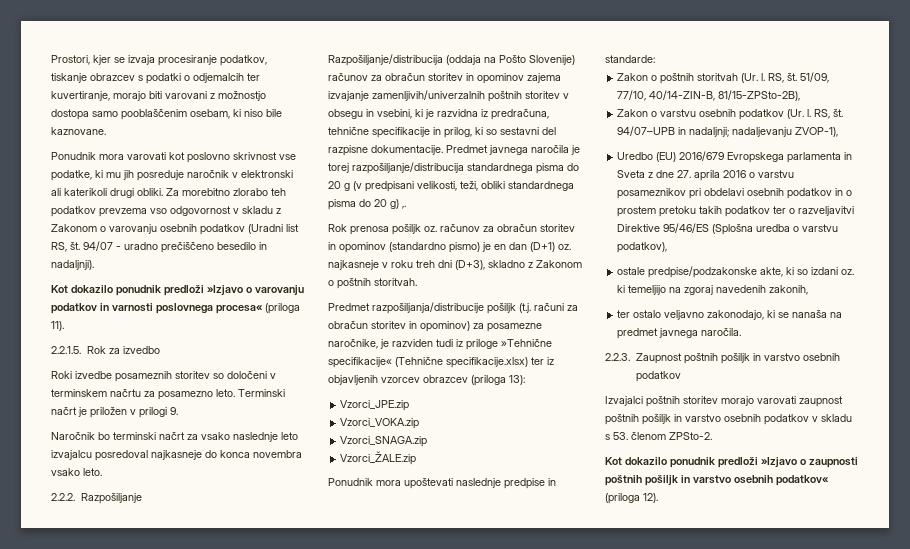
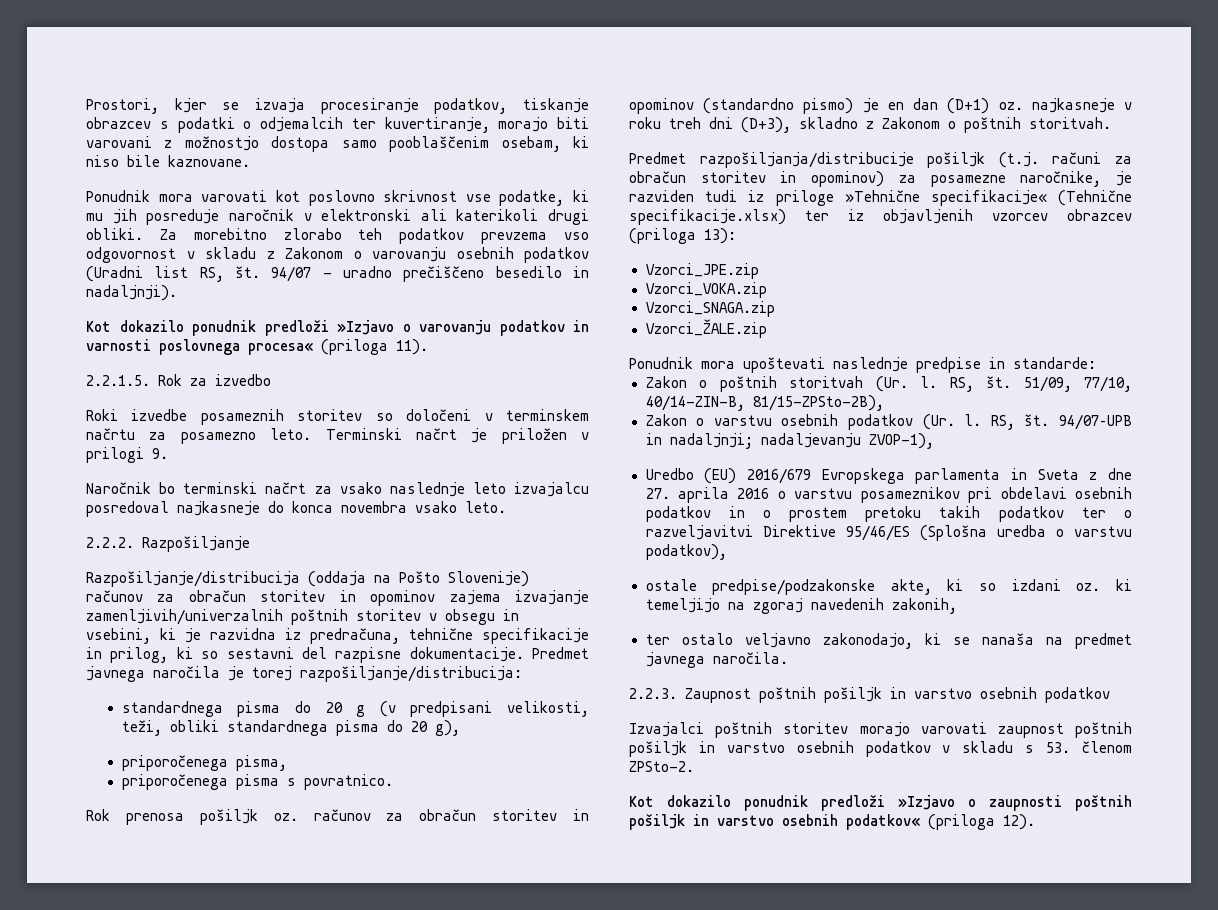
[352,162,464,174] razpošiljanje/distribucija -> [300,666,522,682] razpošiljanje/distribucija: //
[390,199,406,209] g) ,. -> [434,720,460,736] [121,755,287,771] [121,774,393,790] g), // priporočenega pisma, // priporočenega pisma s povratnico.

